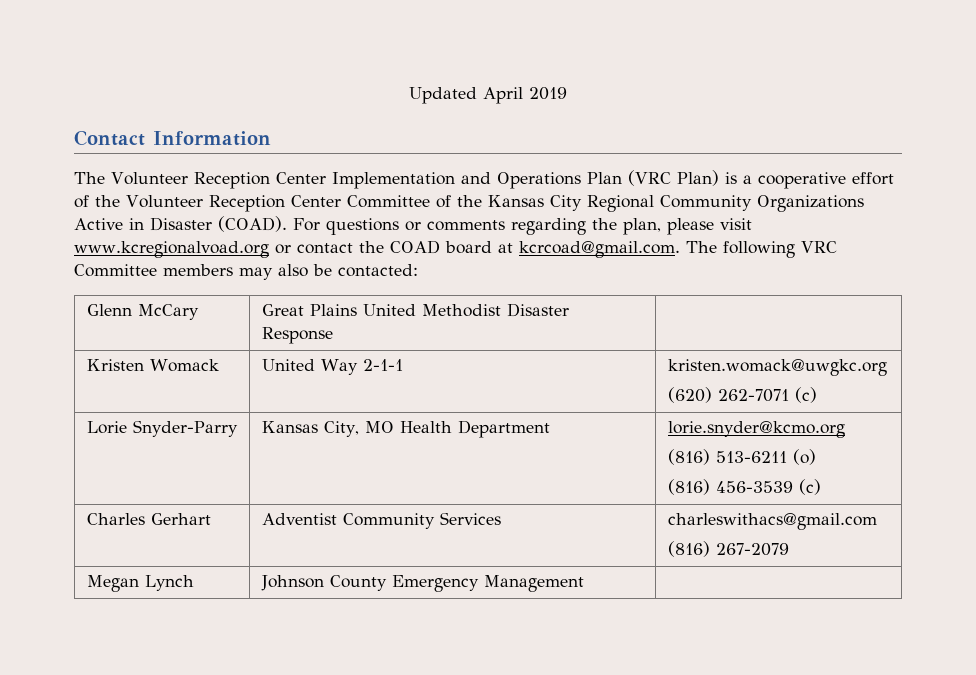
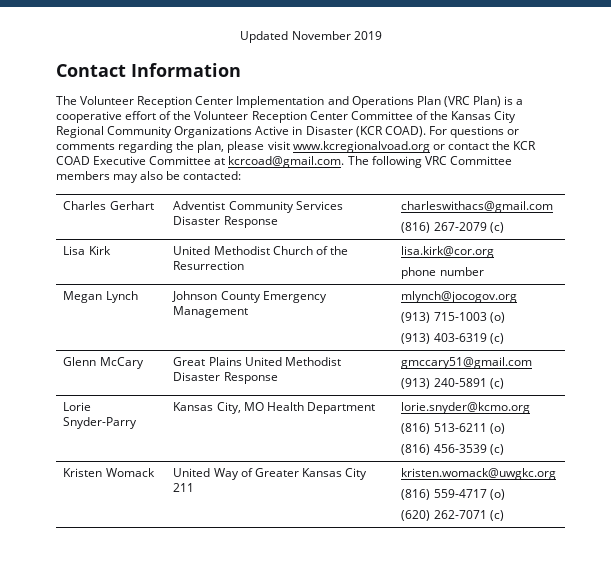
[483,87,523,104] April -> [291,31,351,40] November
[218,216,287,232] (COAD). -> [355,126,426,137] (KCR COAD).
[389,240,492,254] COAD board -> [513,141,537,150] [56,156,212,165] KCR COAD Executive Committee
(418, 270) none -> [63,201,154,210] [173,201,343,213] [173,216,278,228] [401,201,554,213] [401,222,504,233] [63,246,111,255] [173,246,348,255] [173,261,245,270] [401,246,495,258] [401,267,484,279] [63,291,138,303] [172,291,327,303] [173,306,249,318] [401,291,518,303] [401,312,505,323] [401,333,504,344] // Charles Gerhart | Adventist Community Services Disaster Response | charleswithacs@gmail.com // (816) 267-2079 (c) // Lisa Kirk | United Methodist Church of the Resurrection | lisa.kirk@cor.org // phone number // Megan Lynch | Johnson County Emergency Management | mlynch@jocogov.org // (913) 715-1003 (o) // (913) 403-6319 (c)
[86,359,219,372] [261,359,403,375] [667,359,887,376] [667,387,789,403] // Kristen Womack | United Way 2-1-1 | kristen.womack@uwgkc.org // (620) 262-7071 -> [401,357,533,369] [401,378,487,389] gmccary51@gmail.com // (913) 240-5891
[86,513,211,525] [261,512,501,529] [667,513,877,530] [667,541,789,557] [86,575,194,592] [260,575,584,592] Charles Gerhart | Adventist Community Services | charleswithacs@gmail.com // (816) 267-2079 // Megan Lynch | Johnson County Emergency Management | -> [63,468,155,477] [173,468,367,480] [173,483,195,492] [401,468,557,480] [401,489,505,500] [401,510,504,521] Kristen Womack | United Way of Greater Kansas City 211 | kristen.womack@uwgkc.org // (816) 559-4717 (o) // (620) 262-7071 (c)

